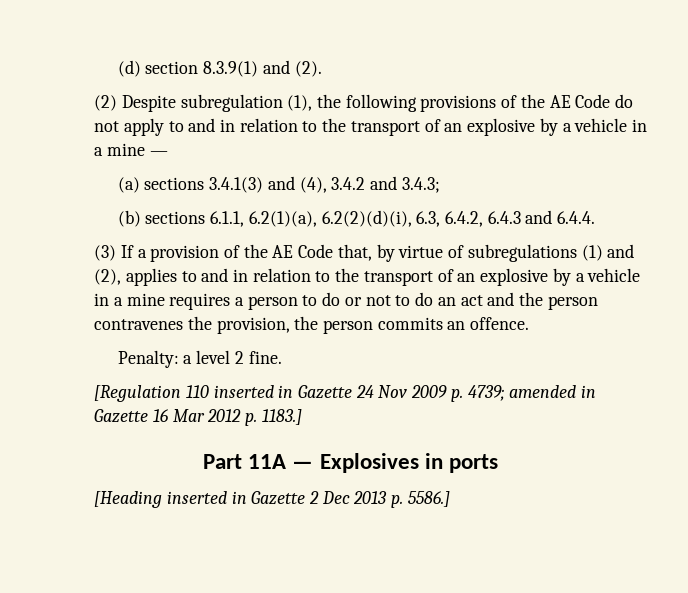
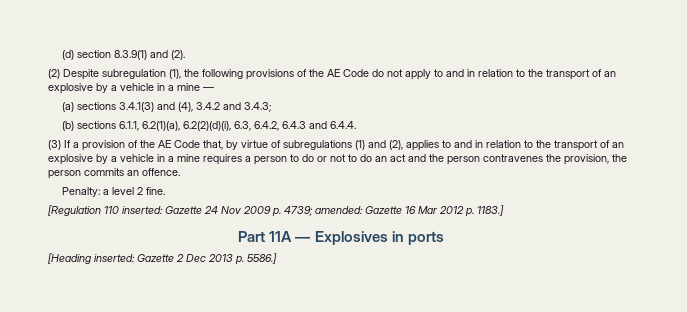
[213,385,294,398] inserted in -> [121,206,163,214] inserted:
[509,385,597,398] amended in -> [314,206,363,214] amended:
[166,491,247,504] inserted in -> [93,254,135,262] inserted:

